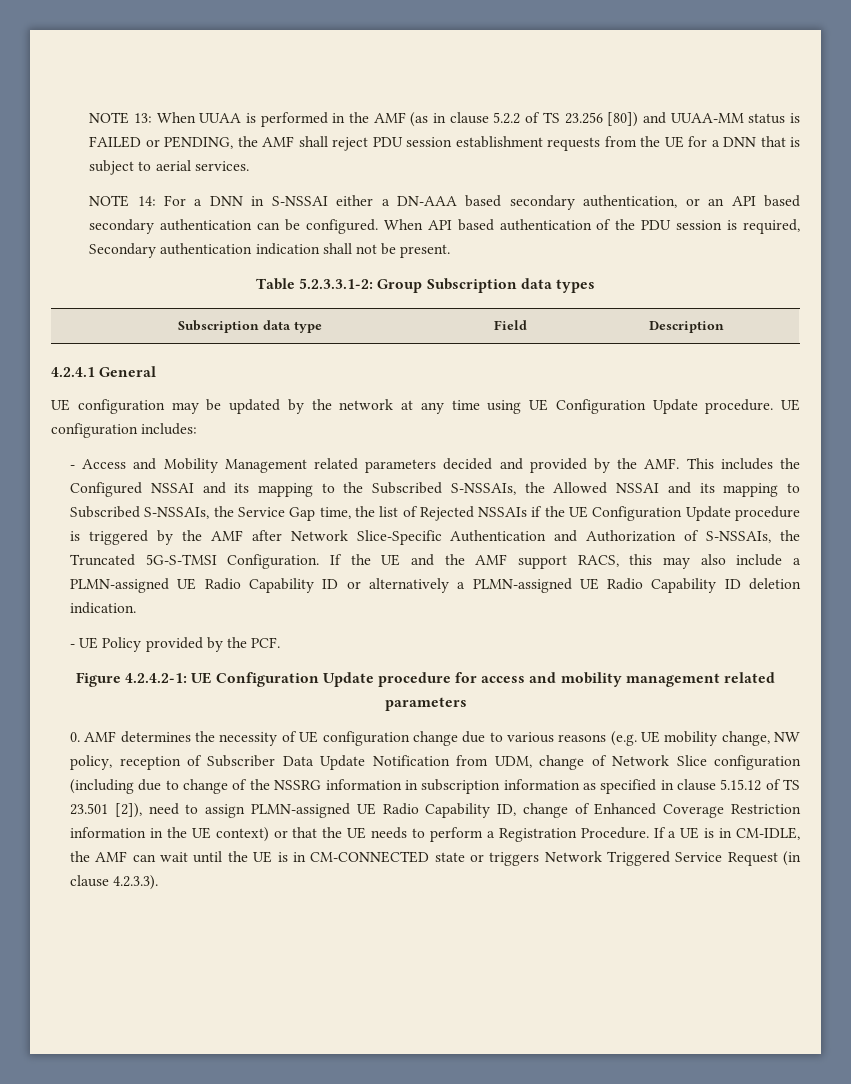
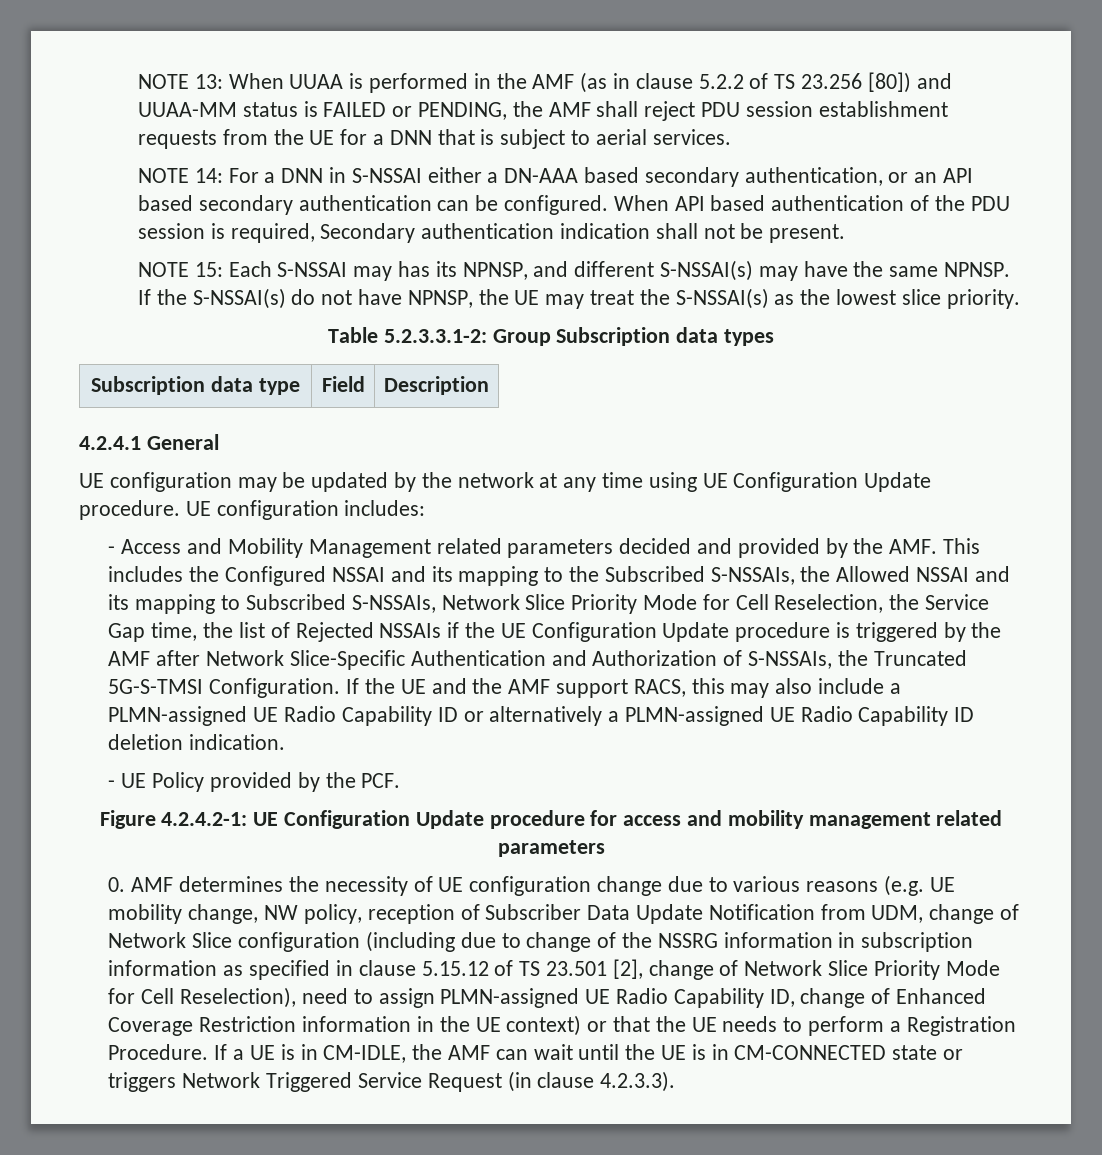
(451, 251) none -> [137,260,1011,281] [137,288,1020,309] // NOTE 15: Each S-NSSAI may has its NPNSP, and different S-NSSAI(s) may have the same NPNSP. If the S-NSSAI(s) do not have NPNSP, the UE may treat the S-NSSAI(s) as the lowest slice priority.
(210, 513) none -> [441,594,884,614] Network Slice Priority Mode for Cell Reselection,
[114,803,142,818] [2]), -> [612,959,1000,980] [108,987,297,1008] [2], change of Network Slice Priority Mode for Cell Reselection),

